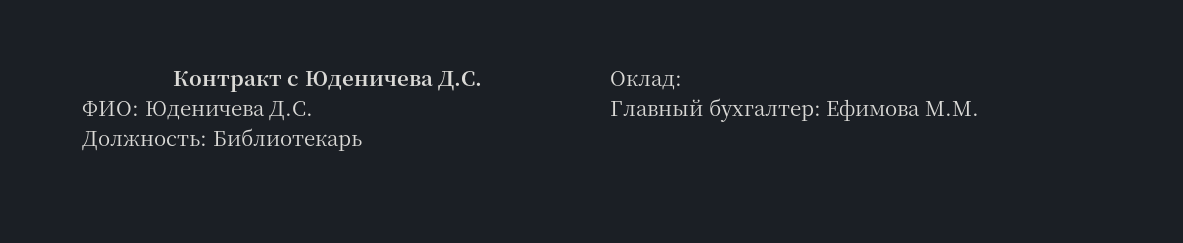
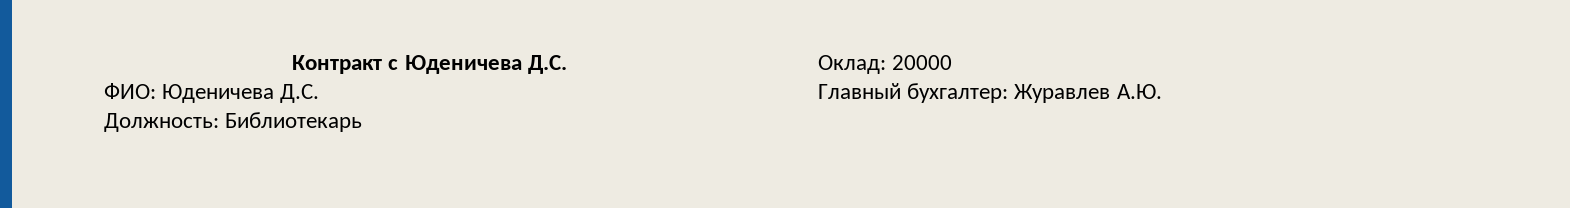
(682, 80) none -> [892,55,953,70] 20000
[826,99,979,121] Ефимова М.М. -> [1014,84,1162,103] Журавлев А.Ю.

